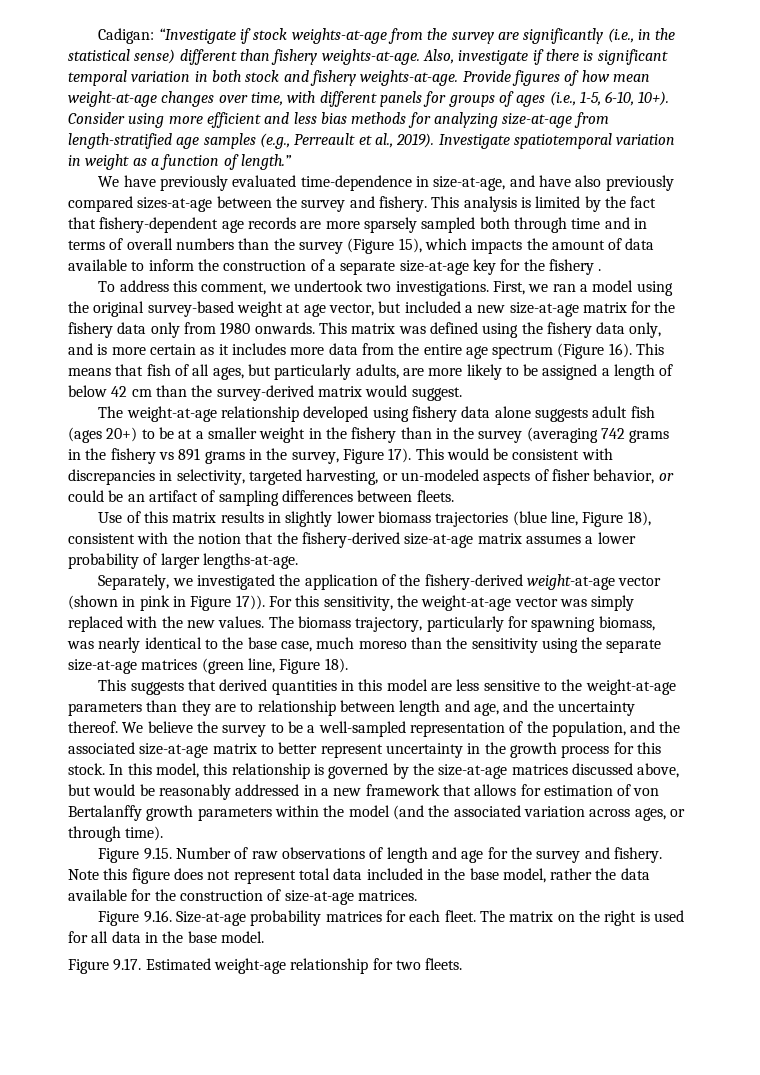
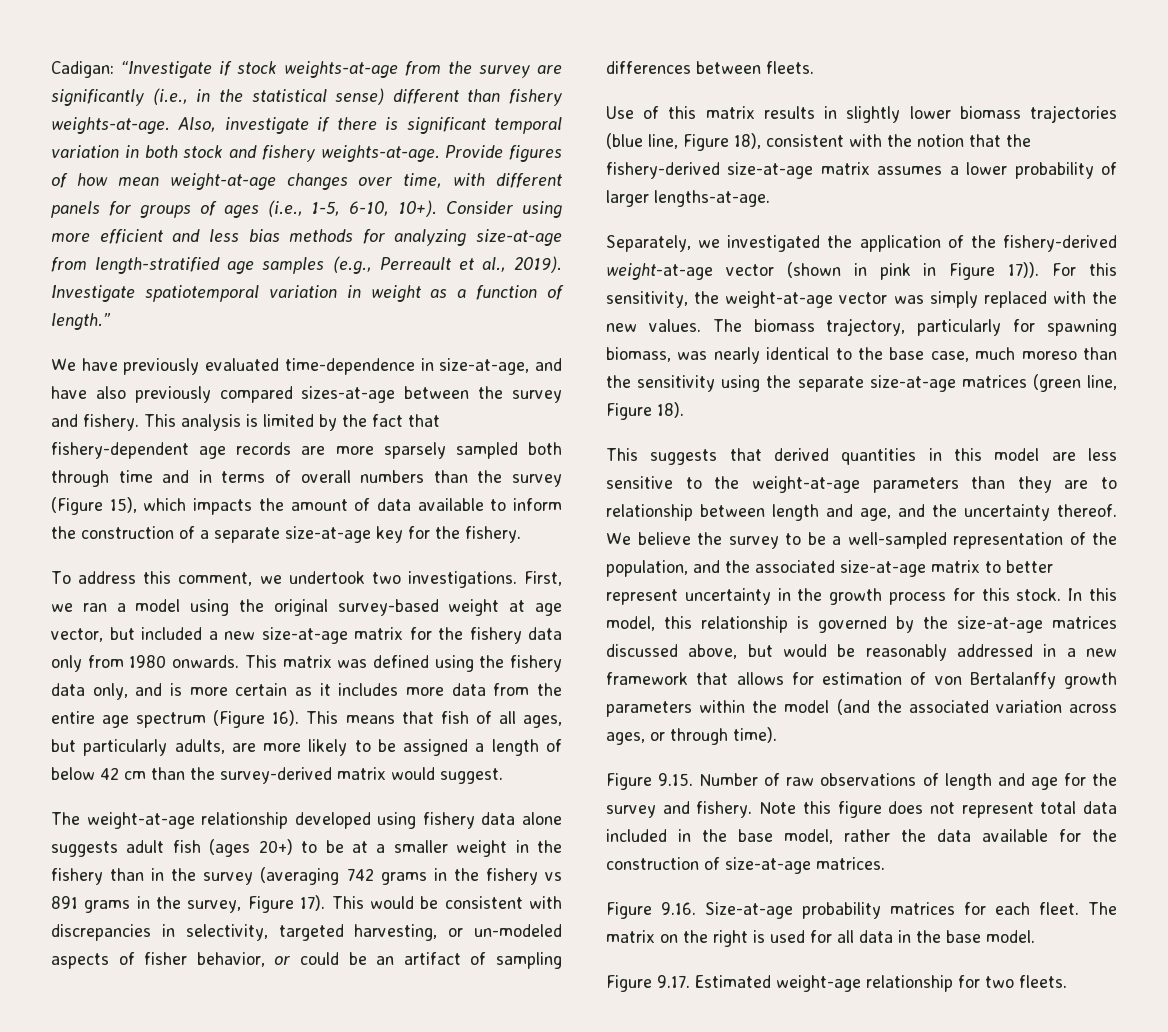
[548,259,602,275] fishery . -> [465,526,521,543] fishery.

